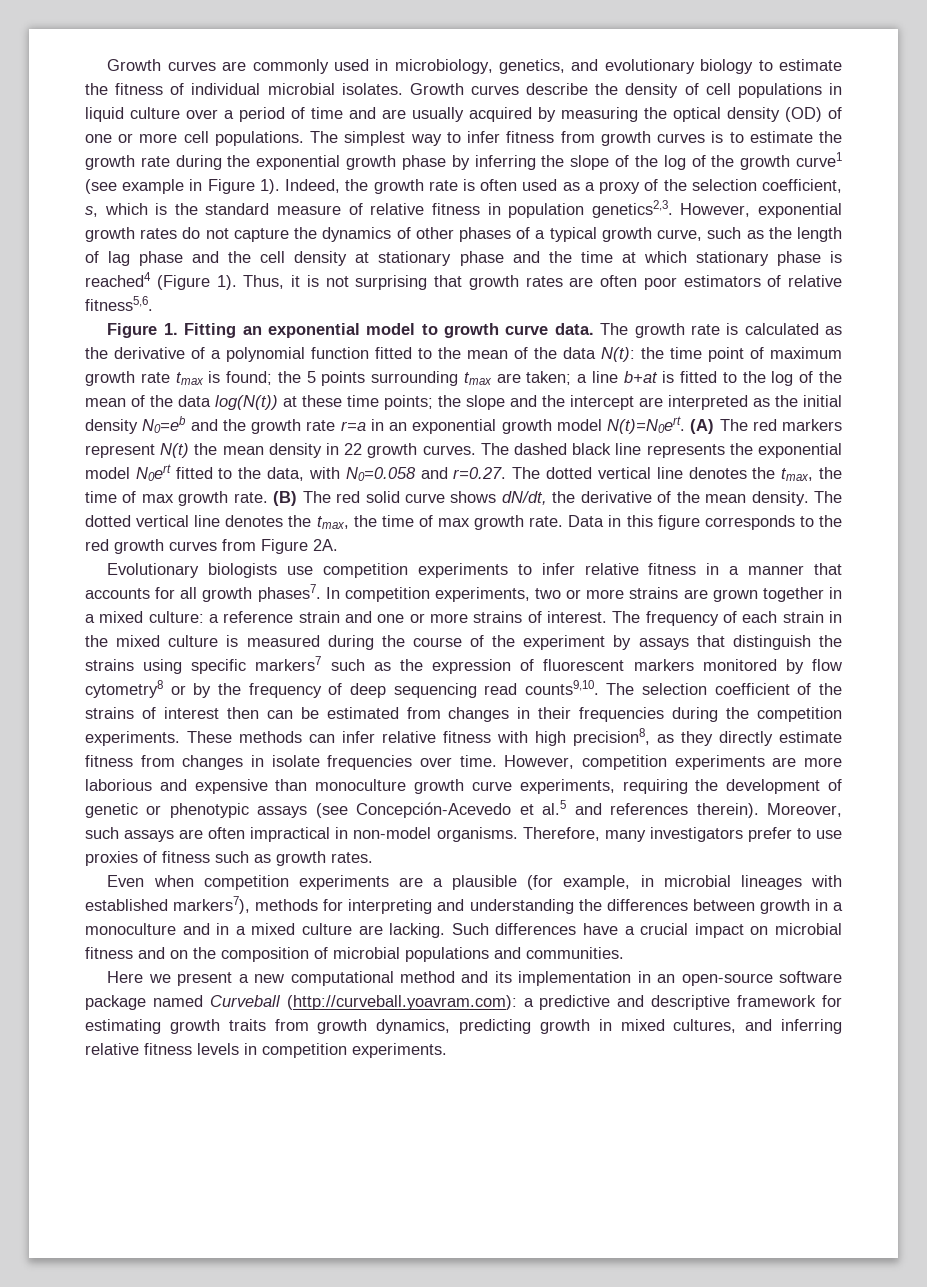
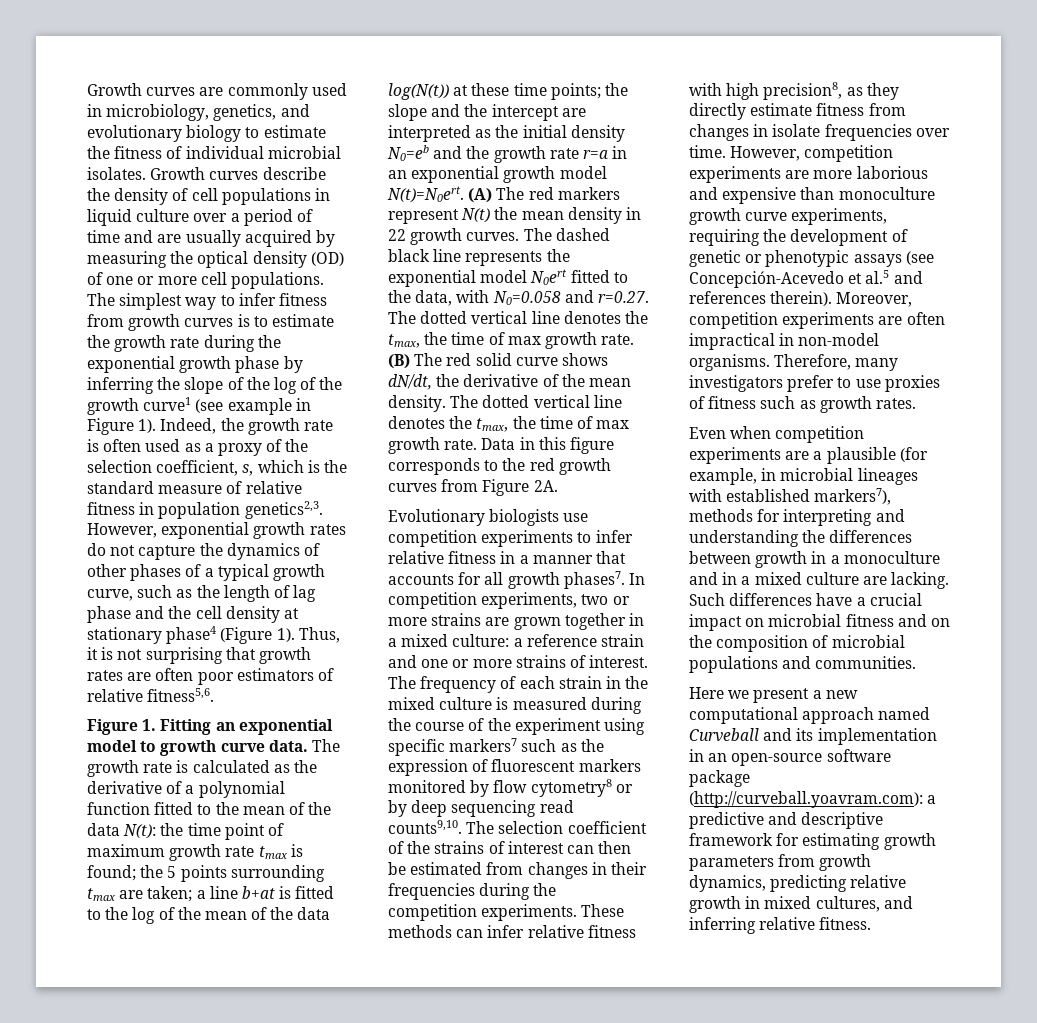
[459,251,842,266] [85,272,151,287] phase and the time at which stationary phase is reached4 -> [166,626,217,644] phase4
[613,635,842,650] [85,659,134,671] by assays that distinguish the strains -> (601, 726) none
[217,683,343,698] the frequency of -> (407, 808) none
[226,707,293,719] then can -> [566,841,632,854] can then
[85,827,175,842] such assays -> [689,312,875,329] competition experiments
[399,971,455,983] method -> [802,707,931,724] [689,728,759,742] approach named Curveball
[152,995,281,1007] named Curveball -> (750, 778) none
[228,1019,266,1031] traits -> [689,856,774,871] parameters
(531, 1026) none -> [850,875,907,888] relative
[144,1043,447,1058] fitness levels in competition experiments. -> [819,917,872,930] fitness.

